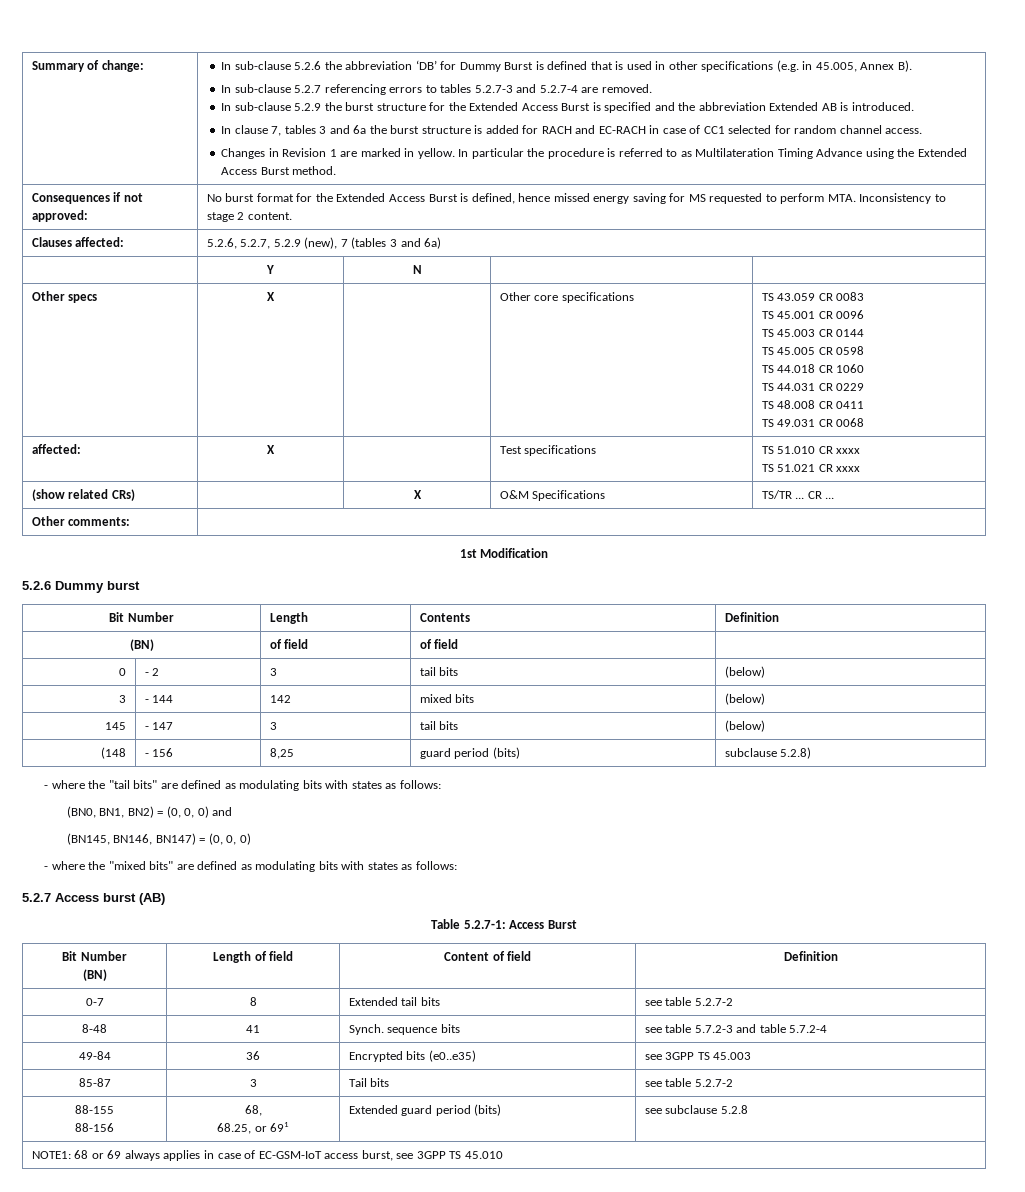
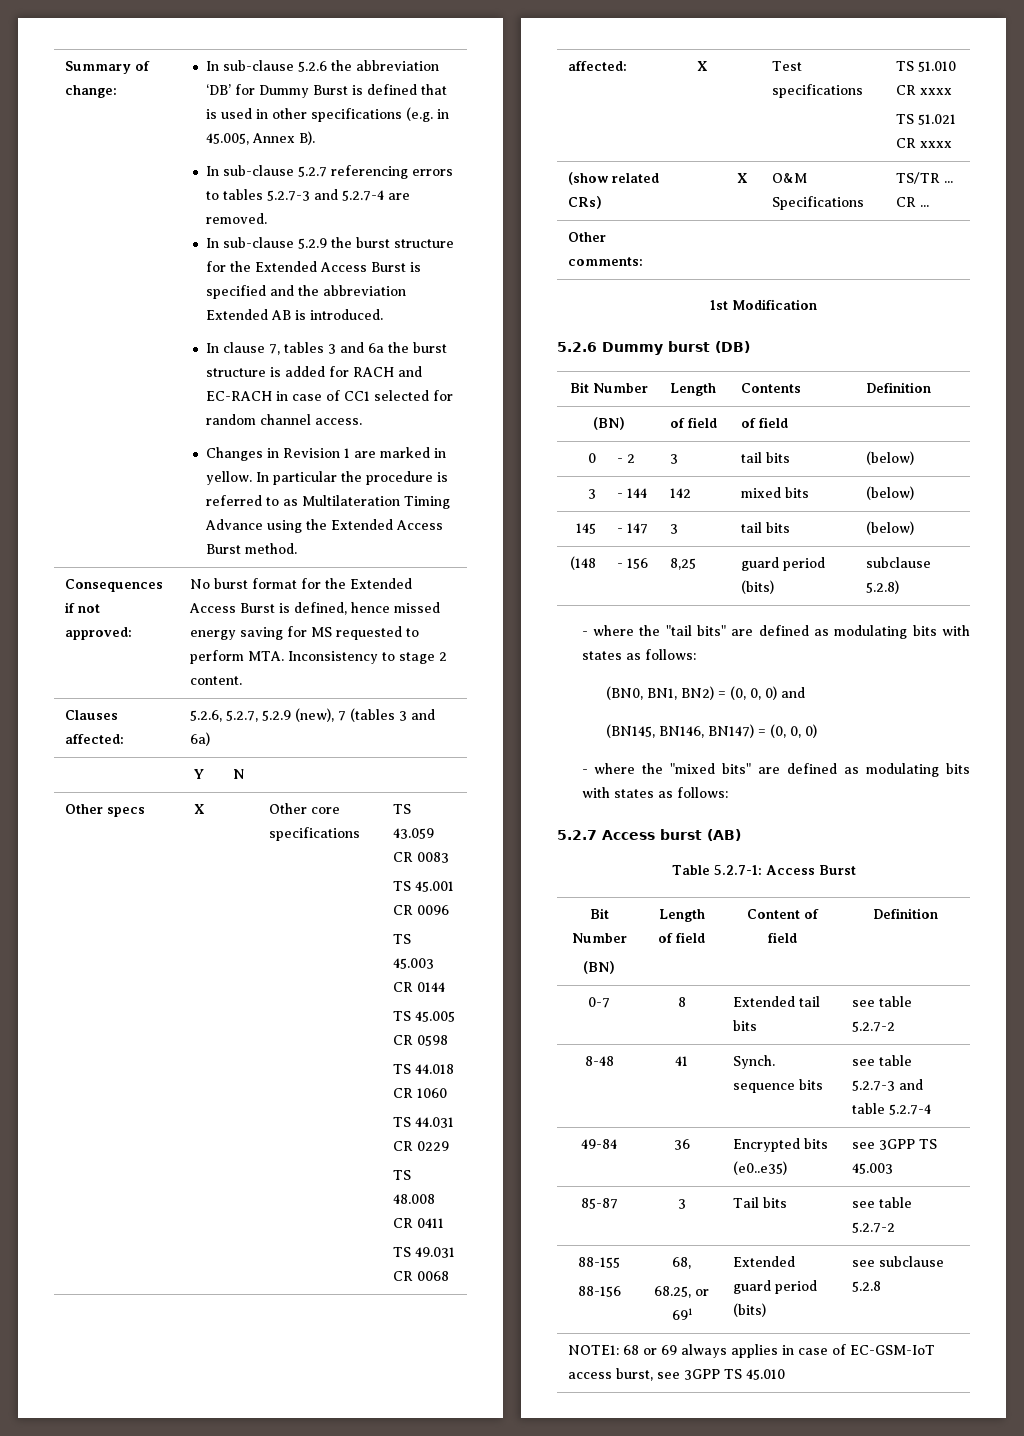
(140, 585) none -> [715,341,750,353] (DB)
[694,1025,733,1033] 5.7.2-3 -> [852,1080,896,1091] 5.2.7-3
[789,1025,828,1033] 5.7.2-4 -> [889,1104,932,1115] 5.2.7-4

